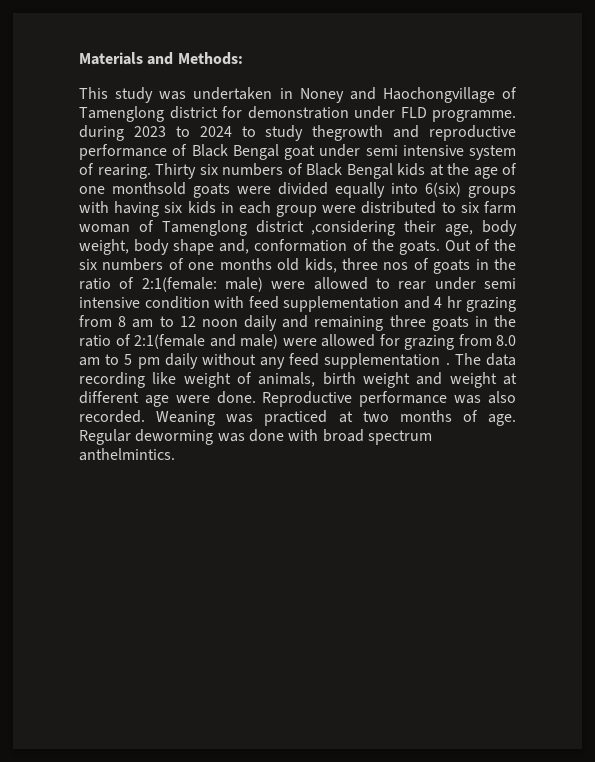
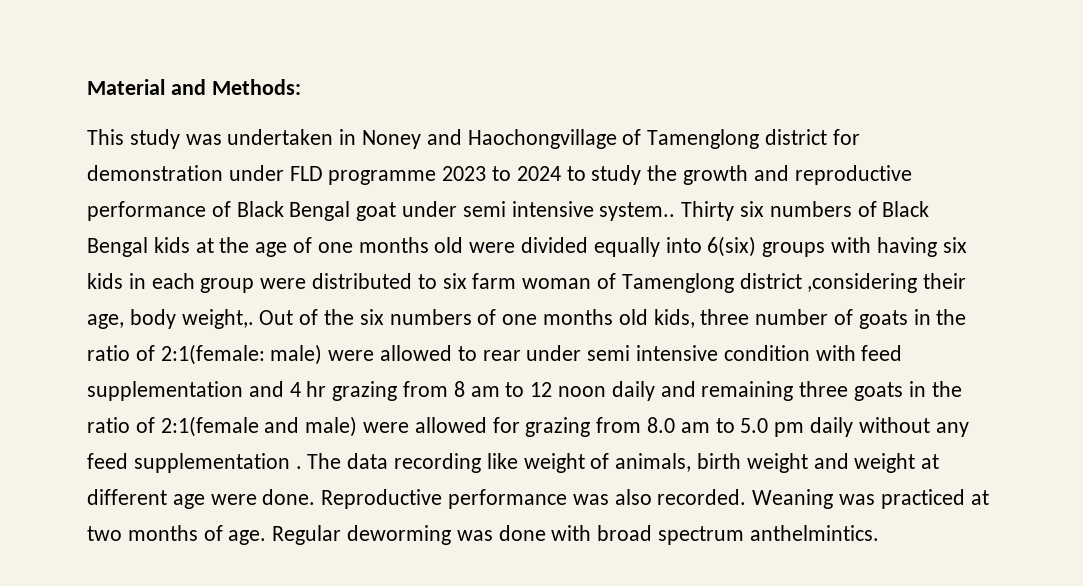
[79,52,143,65] Materials -> [87,79,165,95] Material
[432,110,516,122] [79,125,124,141] programme. during -> [328,170,437,185] programme
[312,125,384,141] thegrowth -> [647,165,749,185] the growth
[469,145,516,160] [79,163,151,179] system of rearing. -> [599,202,676,221] system..
[112,182,230,198] monthsold goats -> [358,237,464,253] months old
[79,239,440,255] weight, body shape and, conformation of the goats. -> [181,309,254,329] weight,.
[383,262,409,270] nos -> [755,309,829,325] number
[124,354,133,365] 5 -> [740,418,769,433] 5.0

